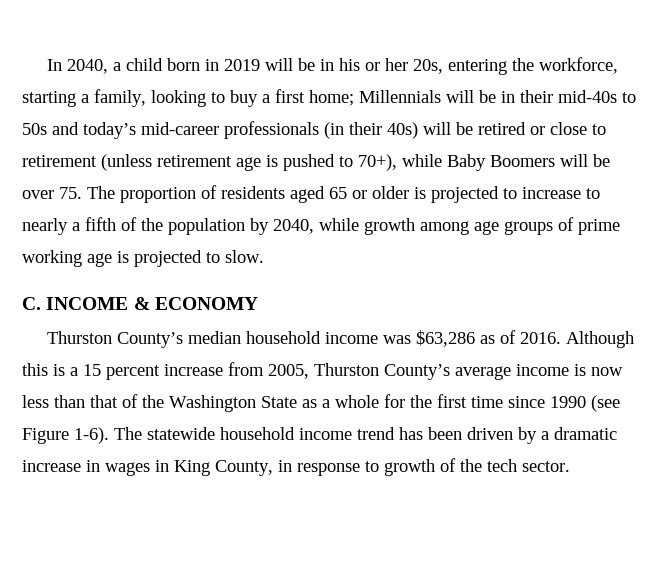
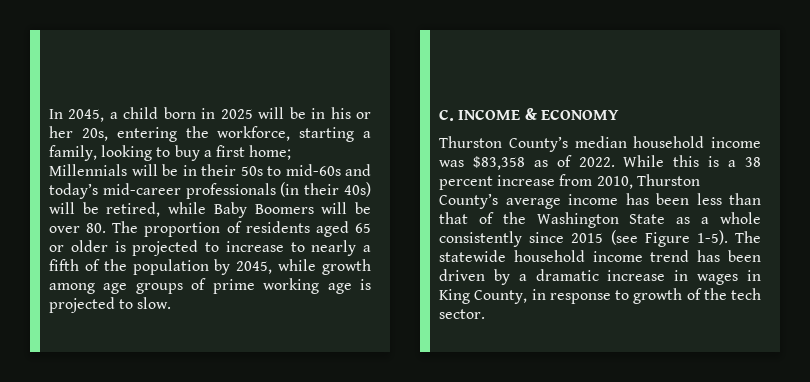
[66,59,108,74] 2040, -> [68,109,105,122] 2045,
[223,59,260,71] 2019 -> [220,109,253,119] 2025
[558,90,636,103] [22,123,47,135] mid-40s to 50s -> [240,164,341,176] 50s to mid-60s
[478,122,606,135] [22,154,397,171] retired or close to retirement (unless retirement age is pushed to 70+), -> [106,202,161,217] retired,
[59,187,82,199] 75. -> [86,223,107,233] 80.
[273,219,314,234] 2040, -> [236,261,273,274] 2045,
[415,330,475,347] $63,286 -> [472,156,525,170] $83,358
[519,331,634,348] 2016. Although -> [578,155,665,167] 2022. While
[83,364,101,376] 15 -> [745,157,761,167] 38
[268,364,309,379] 2005, -> [596,176,633,189] 2010,
[574,364,623,376] is now -> [625,193,689,205] has been
[384,394,586,408] for the first time since 1990 -> [439,231,604,247] consistently since 2015
[74,427,109,444] 1-6). -> [696,230,728,245] 1-5).

